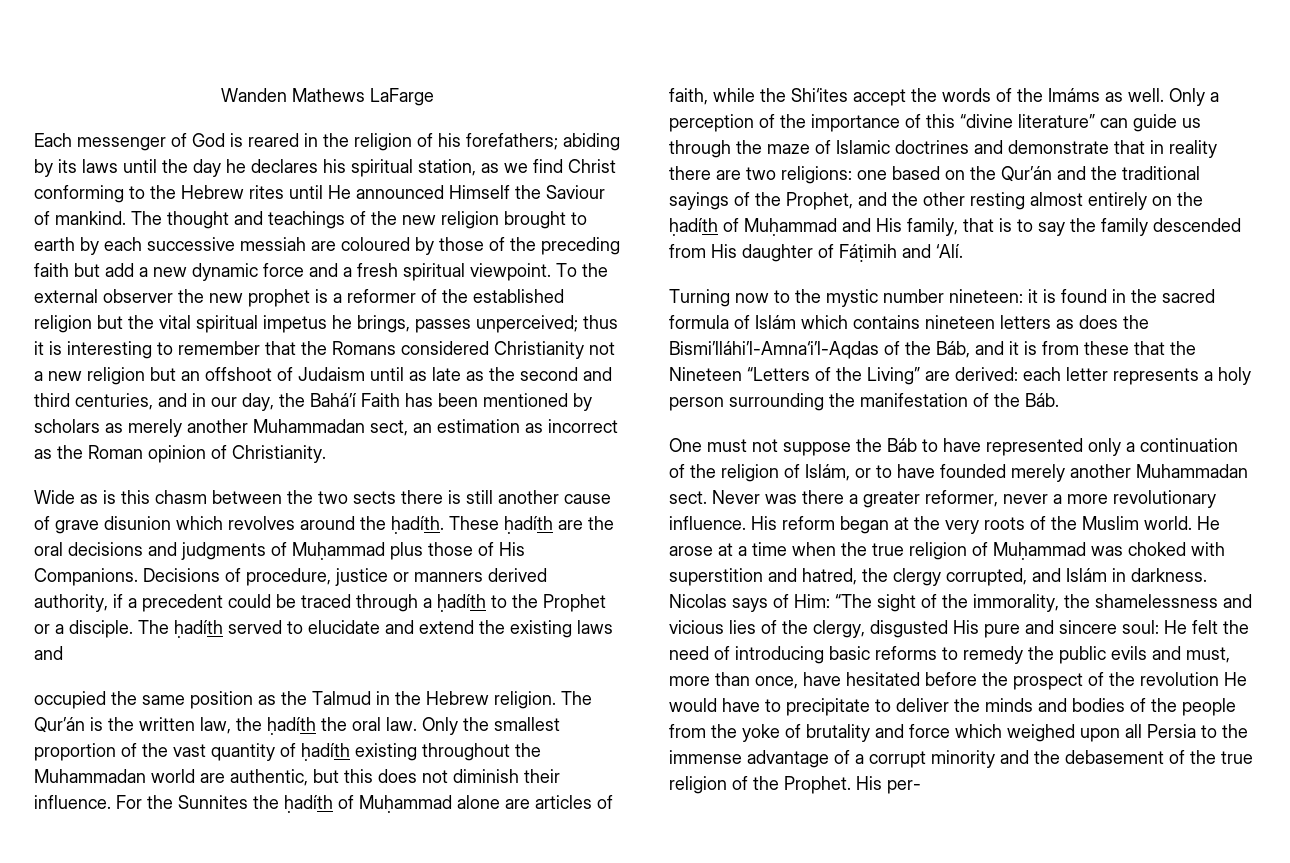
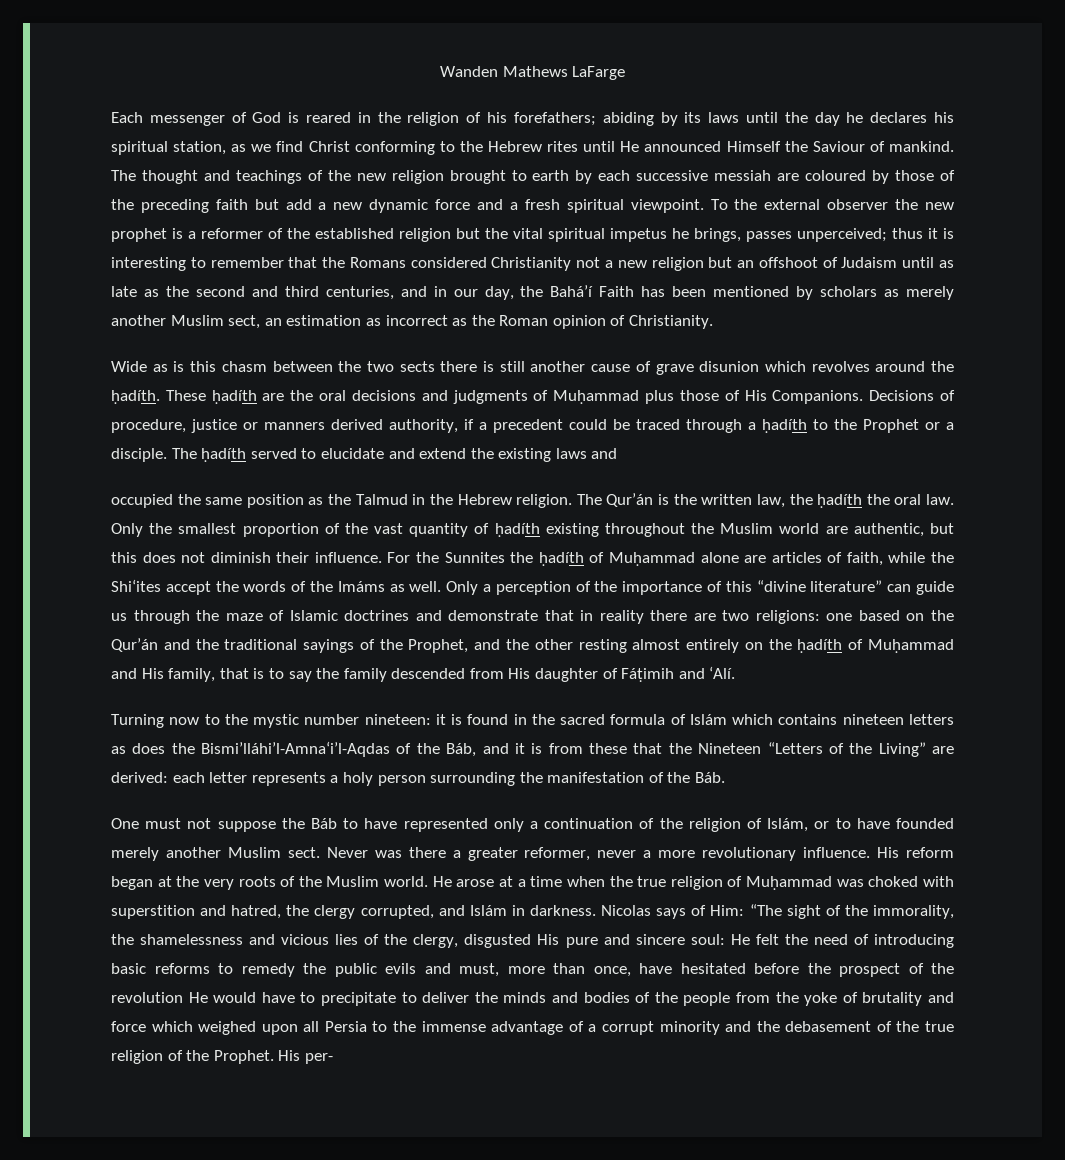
[253,419,365,433] Muhammadan -> [170,315,224,326] Muslim
[34,769,146,783] Muhammadan -> [720,523,774,534] Muslim
[1136,464,1248,478] Muhammadan -> [227,847,281,858] Muslim

